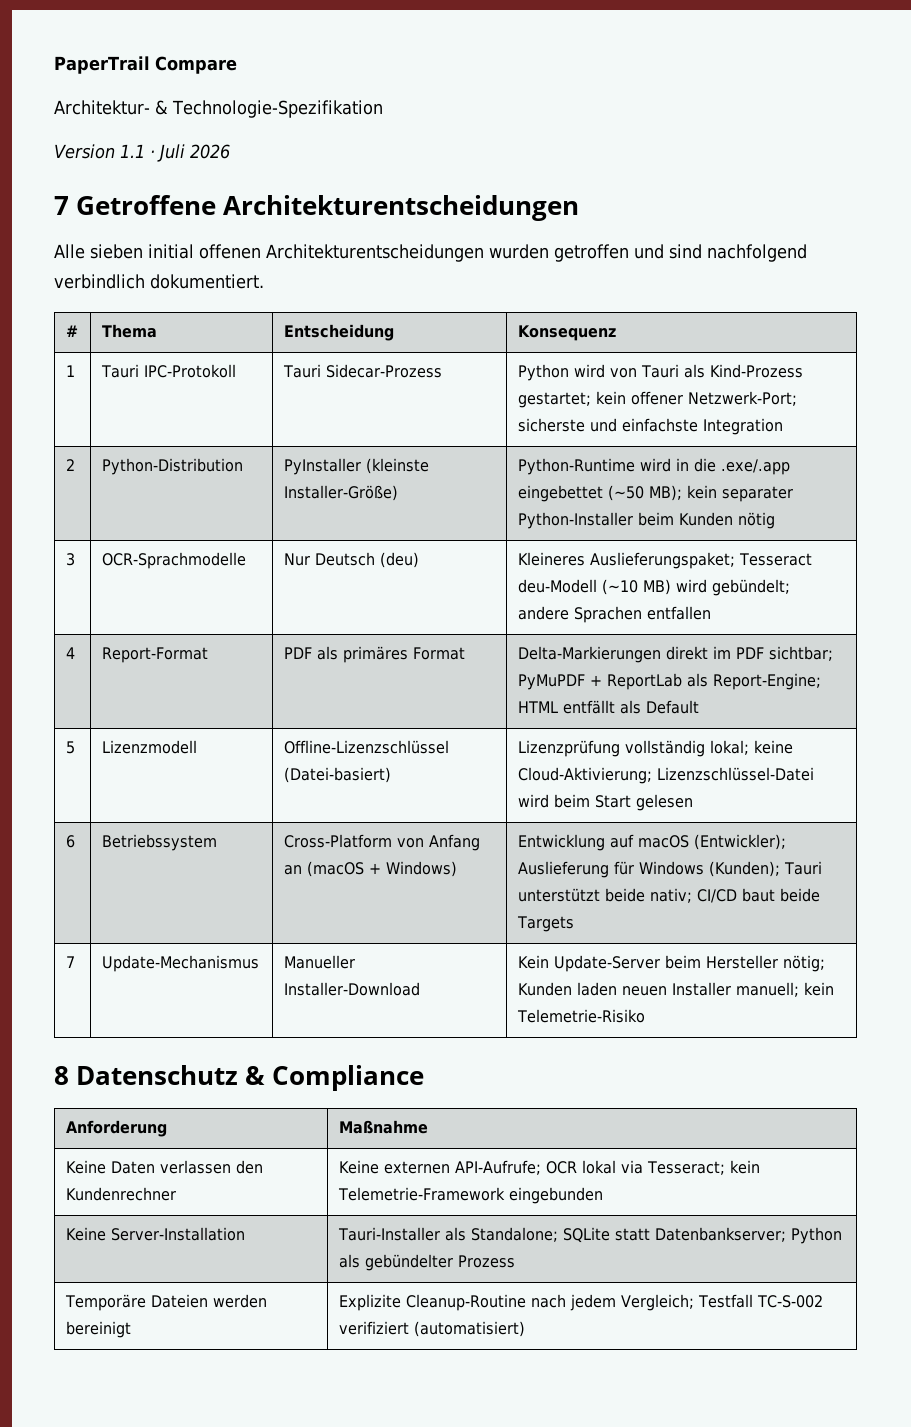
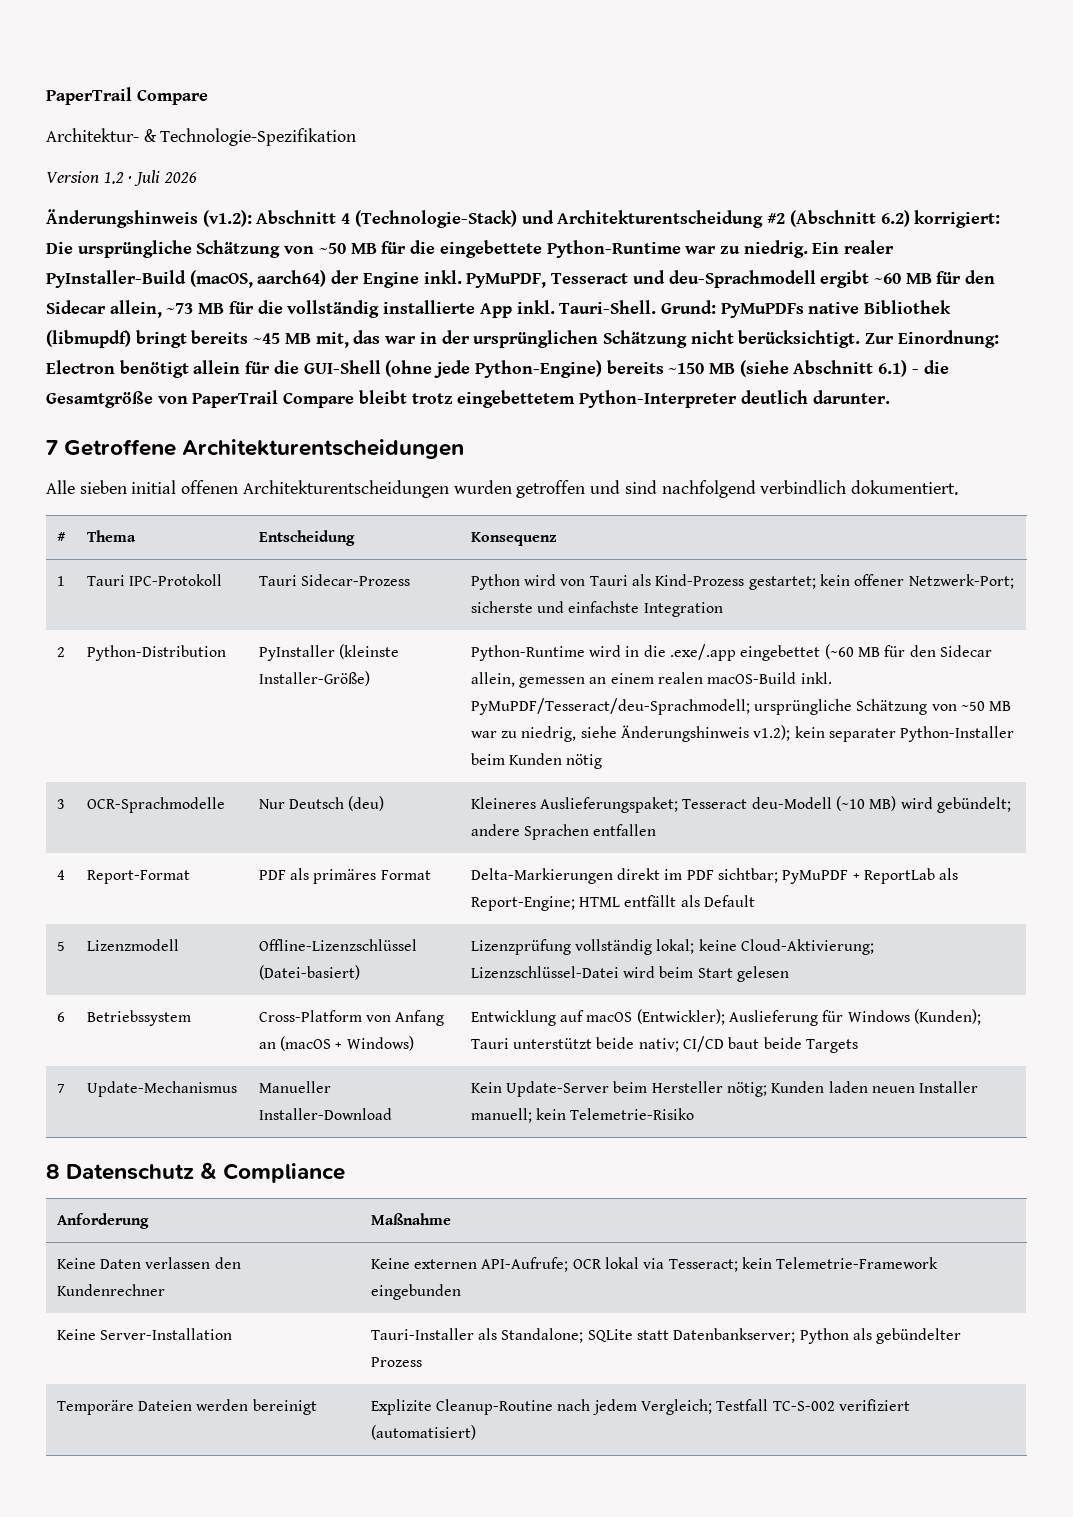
[119,144,145,158] 1.1 -> [103,172,124,184] 1.2
(230, 151) none -> [46,209,1001,228] [46,240,895,258] [46,270,996,288] [46,300,952,318] [46,330,999,348] [46,360,949,378] [46,390,890,408] // Änderungshinweis (v1.2): Abschnitt 4 (Technologie-Stack) und Architekturentscheidung #2 (Abschnitt 6.2) korrigiert: Die ursprüngliche Schätzung von ~50 MB für die eingebettete Python-Runtime war zu niedrig. Ein realer PyInstaller-Build (macOS, aarch64) der Engine inkl. PyMuPDF, Tesseract und deu-Sprachmodell ergibt ~60 MB für den Sidecar allein, ~73 MB für die vollständig installierte App inkl. Tauri-Shell. Grund: PyMuPDFs native Bibliothek (libmupdf) bringt bereits ~45 MB mit, das war in der ursprünglichen Schätzung nicht berücksichtigt. Zur Einordnung: Electron benötigt allein für die GUI-Shell (ohne jede Python-Engine) bereits ~150 MB (siehe Abschnitt 6.1) - die Gesamtgröße von PaperTrail Compare bleibt trotz eingebettetem Python-Interpreter deutlich darunter.
[607,485,682,501] (~50 MB); -> [824,644,992,659] [470,672,832,688] [470,698,1012,715] [470,725,791,742] (~60 MB für den Sidecar allein, gemessen an einem realen macOS-Build inkl. PyMuPDF/Tesseract/deu-Sprachmodell; ursprüngliche Schätzung von ~50 MB war zu niedrig, siehe Änderungshinweis v1.2);

